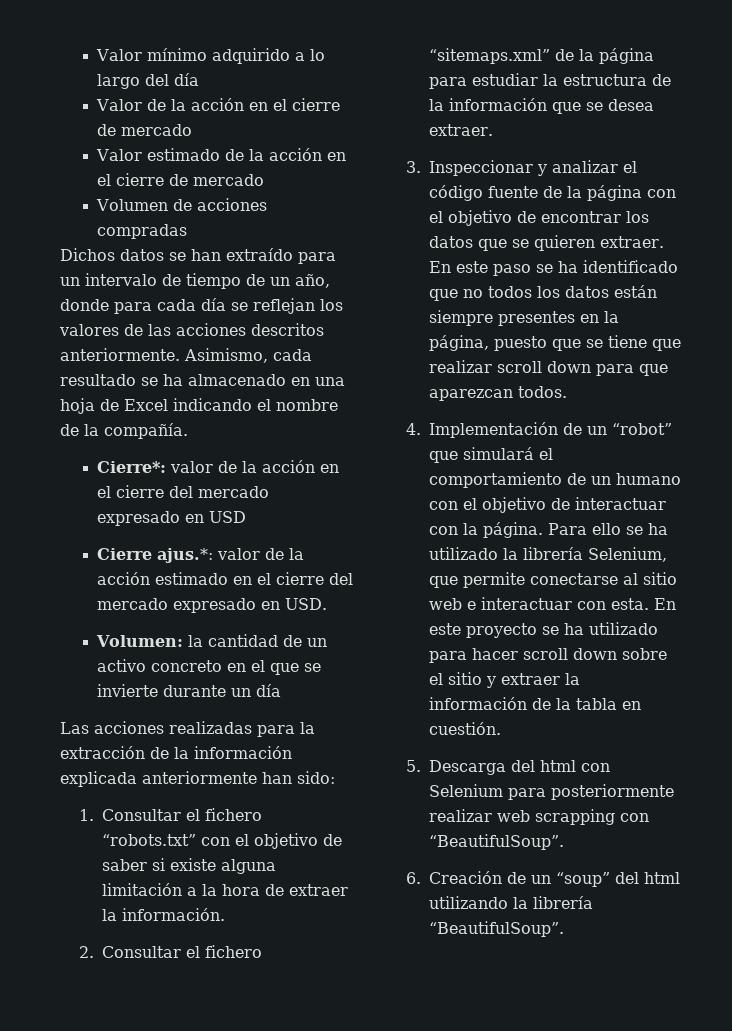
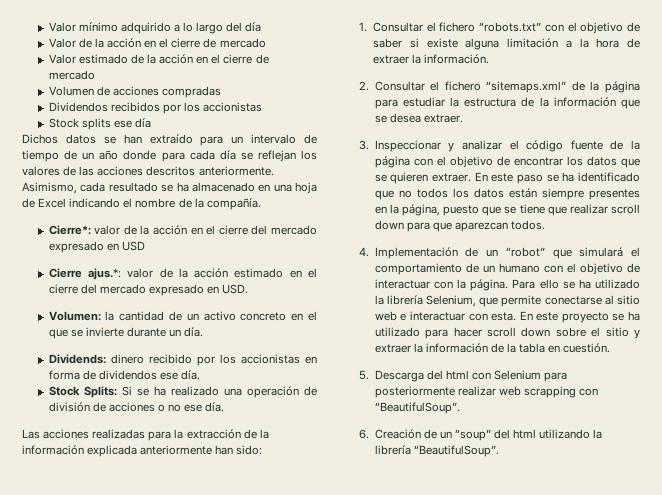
(188, 231) none -> [48,102,263,114] [48,118,151,130] // Dividendos recibidos por los accionistas // Stock splits ese día
[295,274,330,288] año, -> [99,150,119,160] año
[256,684,282,697] día -> [184,327,204,337] [48,354,317,366] [48,370,201,380] [48,386,317,398] [48,402,225,412] día. // Dividends: dinero recibido por los accionistas en forma de dividendos ese día. // Stock Splits: Si se ha realizado una operación de división de acciones o no ese día.

